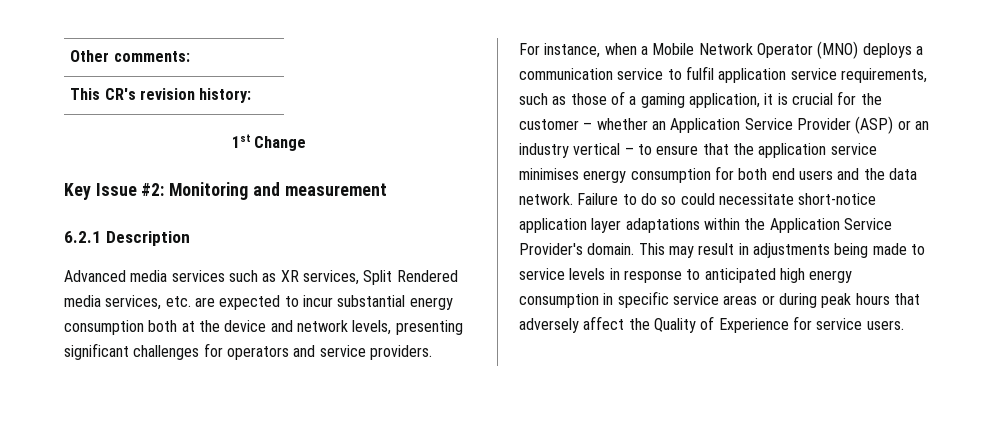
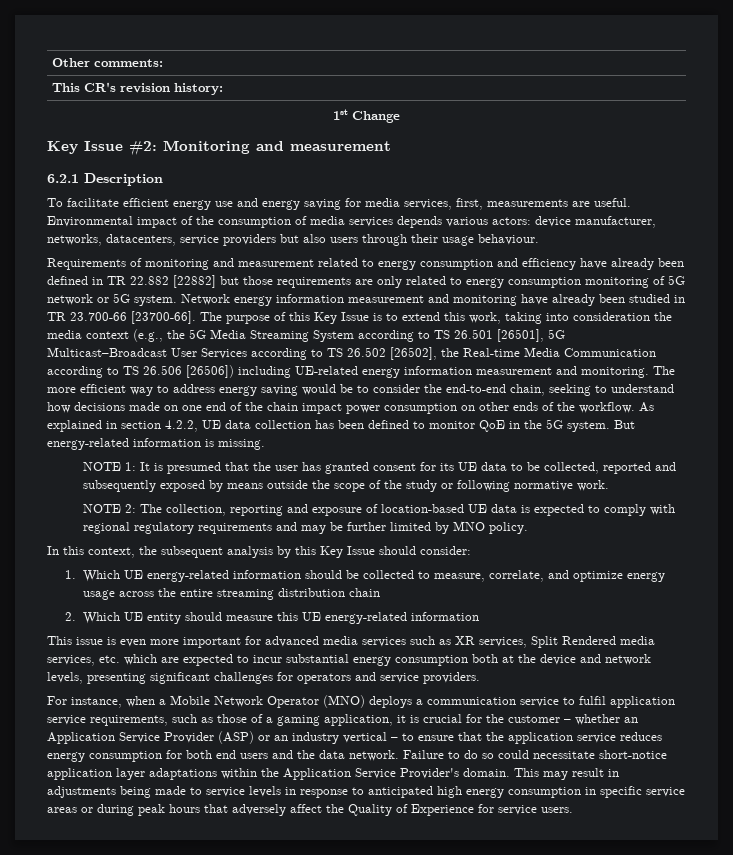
[64,270,126,282] Advanced -> [47,198,631,210] [47,216,656,228] [47,234,539,246] [47,258,684,270] [47,275,685,288] [47,293,685,306] [47,311,672,324] [47,329,565,342] [47,347,656,360] [47,365,675,378] [47,384,674,396] [47,402,654,414] [47,419,635,432] [47,438,265,450] [82,462,676,474] [82,480,609,492] [82,504,675,516] [82,521,528,534] [47,546,471,558] [64,570,665,582] [82,588,380,600] [64,612,479,624] [47,636,319,648] To facilitate efficient energy use and energy saving for media services, first, measurements are useful. Environmental impact of the consumption of media services depends various actors: device manufacturer, networks, datacenters, service providers but also users through their usage behaviour. // Requirements of monitoring and measurement related to energy consumption and efficiency have already been defined in TR 22.882 [22882] but those requirements are only related to energy consumption monitoring of 5G network or 5G system. Network energy information measurement and monitoring have already been studied in TR 23.700-66 [23700-66]. The purpose of this Key Issue is to extend this work, taking into consideration the media context (e.g., the 5G Media Streaming System according to TS 26.501 [26501], 5G Multicast–Broadcast User Services according to TS 26.502 [26502], the Real-time Media Communication according to TS 26.506 [26506]) including UE-related energy information measurement and monitoring. The more efficient way to address energy saving would be to consider the end-to-end chain, seeking to understand how decisions made on one end of the chain impact power consumption on other ends of the workflow. As explained in section 4.2.2, UE data collection has been defined to monitor QoE in the 5G system. But energy-related information is missing. // NOTE 1: It is presumed that the user has granted consent for its UE data to be collected, reported and subsequently exposed by means outside the scope of the study or following normative work. // NOTE 2: The collection, reporting and exposure of location-based UE data is expected to comply with regional regulatory requirements and may be further limited by MNO policy. // In this context, the subsequent analysis by this Key Issue should consider: // 1. Which UE energy-related information should be collected to measure, correlate, and optimize energy usage across the entire streaming distribution chain // 2. Which UE entity should measure this UE energy-related information // This issue is even more important for advanced
(191, 301) none -> [124,654,157,665] which
[519,168,579,180] minimises -> [620,732,662,741] reduces

